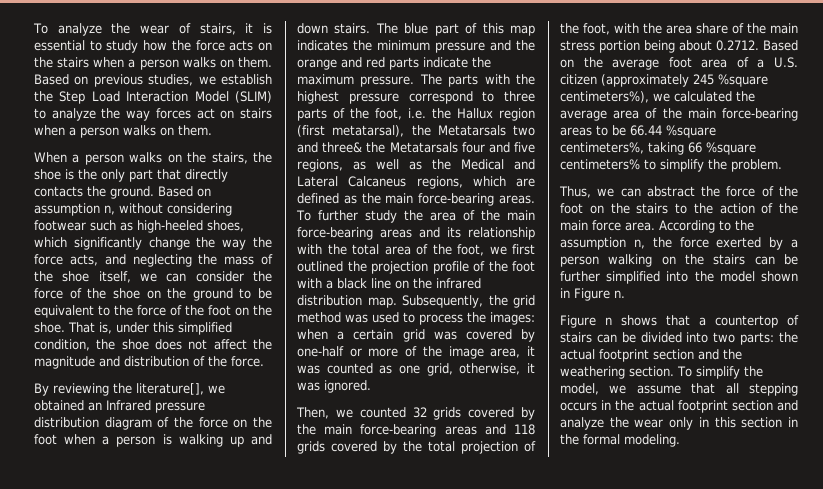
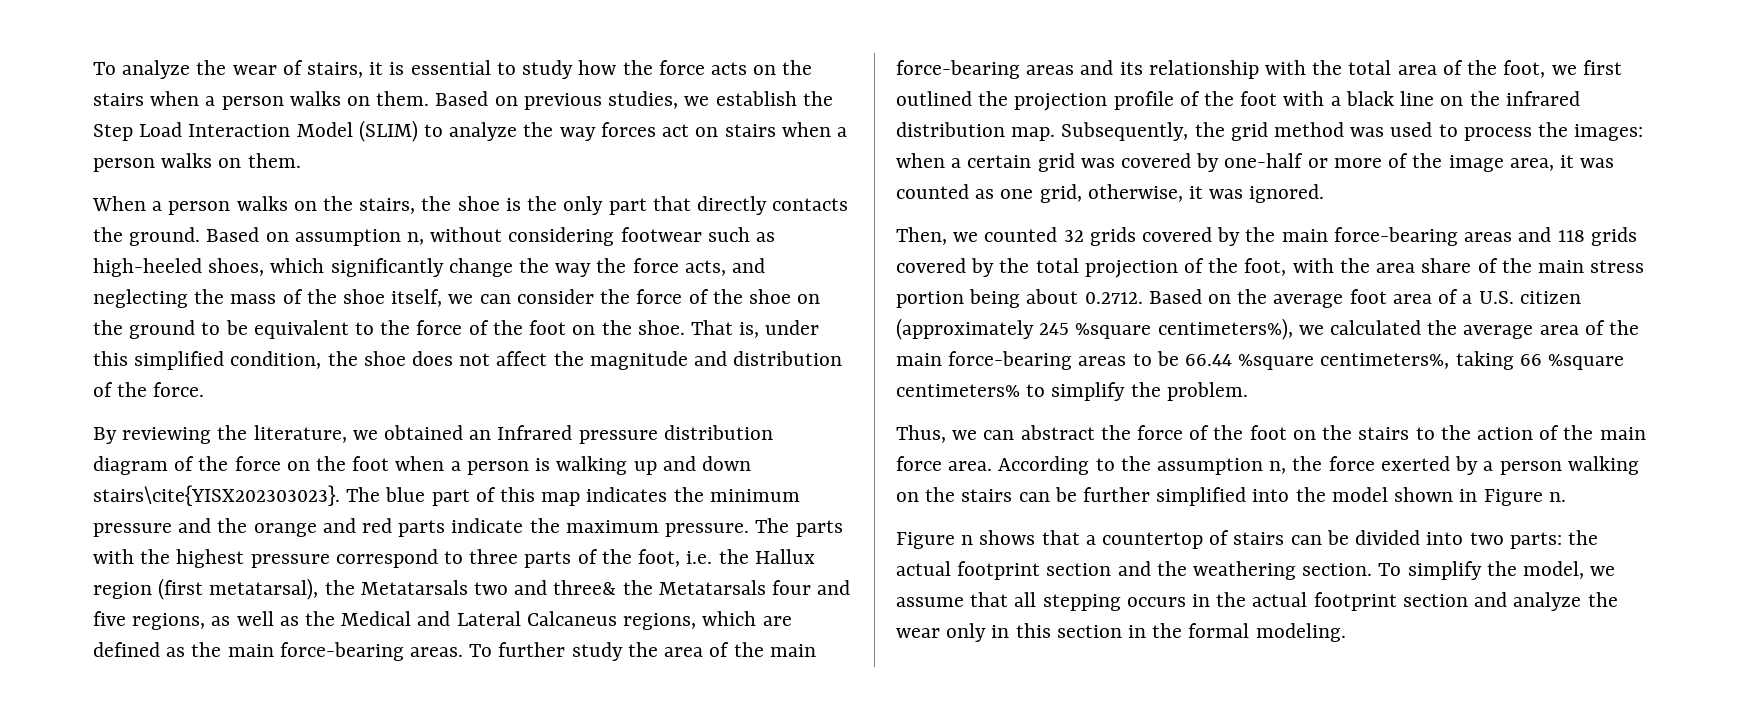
[136,383,204,395] literature[], -> [253,425,347,443] literature,
[334,23,371,34] stairs. -> [93,485,340,506] stairs\cite{YISX202303023}.

